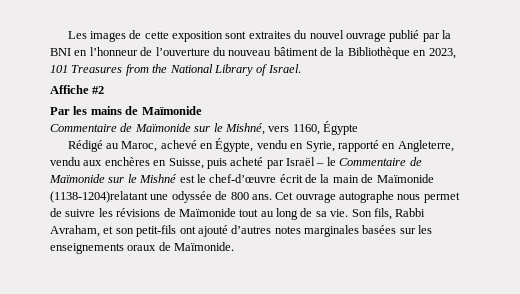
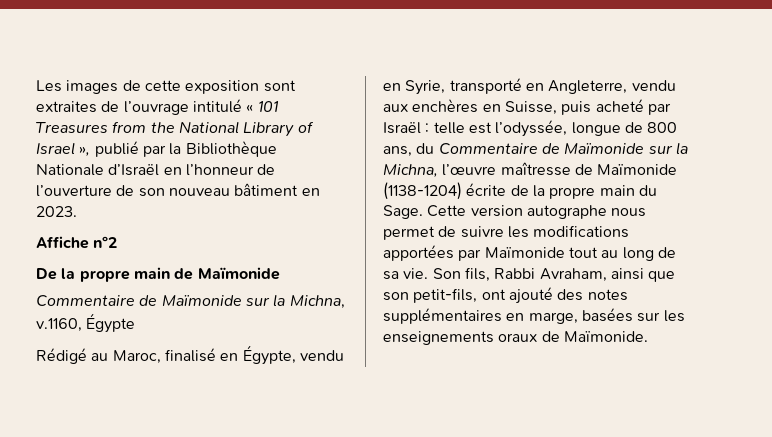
[294,30,452,42] [50,47,456,59] du nouvel ouvrage publié par la BNI en l’honneur de l’ouverture du nouveau bâtiment de la Bibliothèque en 2023, -> [101,99,254,115] de l’ouvrage intitulé «
[267,64,301,73] [50,85,105,94] [50,106,122,115] Israel. // Affiche #2 // Par les mains -> [36,141,277,157] [36,164,276,176] [36,183,320,197] [36,206,77,217] [36,236,118,249] [36,267,170,282] Israel », publié par la Bibliothèque Nationale d’Israël en l’honneur de l’ouverture de son nouveau bâtiment en 2023. // Affiche n°2 // De la propre main
[213,123,320,135] le Mishné, vers 1160, -> [273,294,345,309] [36,318,82,332] la Michna, v.1160,
[160,140,197,149] achevé -> [164,348,216,362] finalisé
[337,140,379,152] rapporté -> [449,78,522,94] transporté
[316,157,422,166] [49,174,434,183] [50,191,336,203] – le Commentaire de Maïmonide sur le Mishné est le chef-d’œuvre écrit de la main de Maïmonide (1138-1204)relatant une odyssée de 800 ans. Cet ouvrage -> [425,120,678,137] [383,142,688,157] [383,162,678,177] [383,182,657,200] [383,205,523,219] : telle est l’odyssée, longue de 800 ans, du Commentaire de Maïmonide sur la Michna, l’œuvre maîtresse de Maïmonide (1138-1204) écrite de la propre main du Sage. Cette version
[116,208,176,217] révisions de -> [533,225,630,238] [383,245,482,261] modifications apportées par
[103,225,359,237] et son petit-fils ont ajouté d’autres notes marginales -> [610,268,676,282] [383,287,628,304] [383,308,578,324] ainsi que son petit-fils, ont ajouté des notes supplémentaires en marge,

